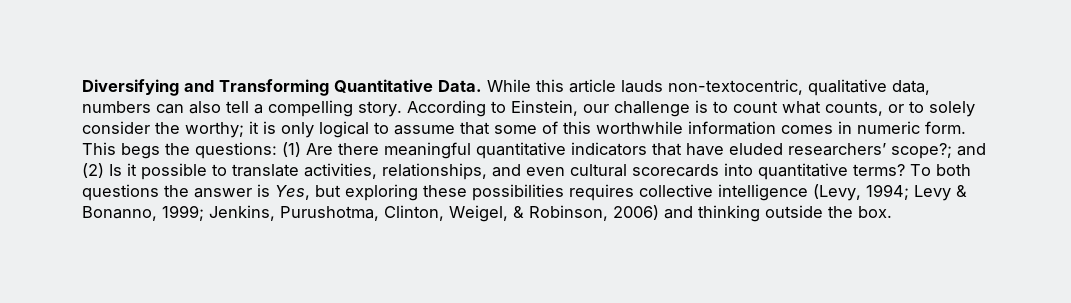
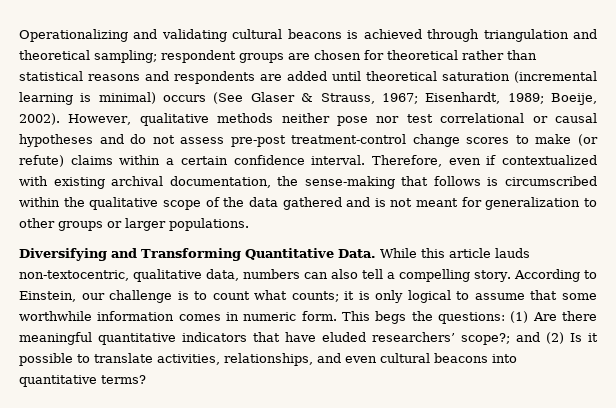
(82, 87) none -> [19,29,598,42] [19,50,537,63] [19,71,597,84] [19,92,598,105] [19,113,597,126] [19,134,598,147] [19,155,597,167] [19,176,597,189] [19,197,598,210] [19,218,249,231] Operationalizing and validating cultural beacons is achieved through triangulation and theoretical sampling; respondent groups are chosen for theoretical rather than statistical reasons and respondents are added until theoretical saturation (incremental learning is minimal) occurs (See Glaser & Strauss, 1967; Eisenhardt, 1989; Boeije, 2002). However, qualitative methods neither pose nor test correlational or causal hypotheses and do not assess pre-post treatment-control change scores to make (or refute) claims within a certain confidence interval. Therefore, even if contextualized with existing archival documentation, the sense-making that follows is circumscribed within the qualitative scope of the data gathered and is not meant for generalization to other groups or larger populations. //
[825,101,975,117] [82,121,244,138] counts, or to solely consider the worthy; -> [291,291,339,302] counts;
[542,121,591,134] of this -> (598, 296) none
[632,164,719,177] scorecards -> [434,353,488,363] beacons
[910,164,971,176] [82,184,967,201] [82,205,892,222] To both questions the answer is Yes, but exploring these possibilities requires collective intelligence (Levy, 1994; Levy & Bonanno, 1999; Jenkins, Purushotma, Clinton, Weigel, & Robinson, 2006) and thinking outside the box. -> (146, 379) none

